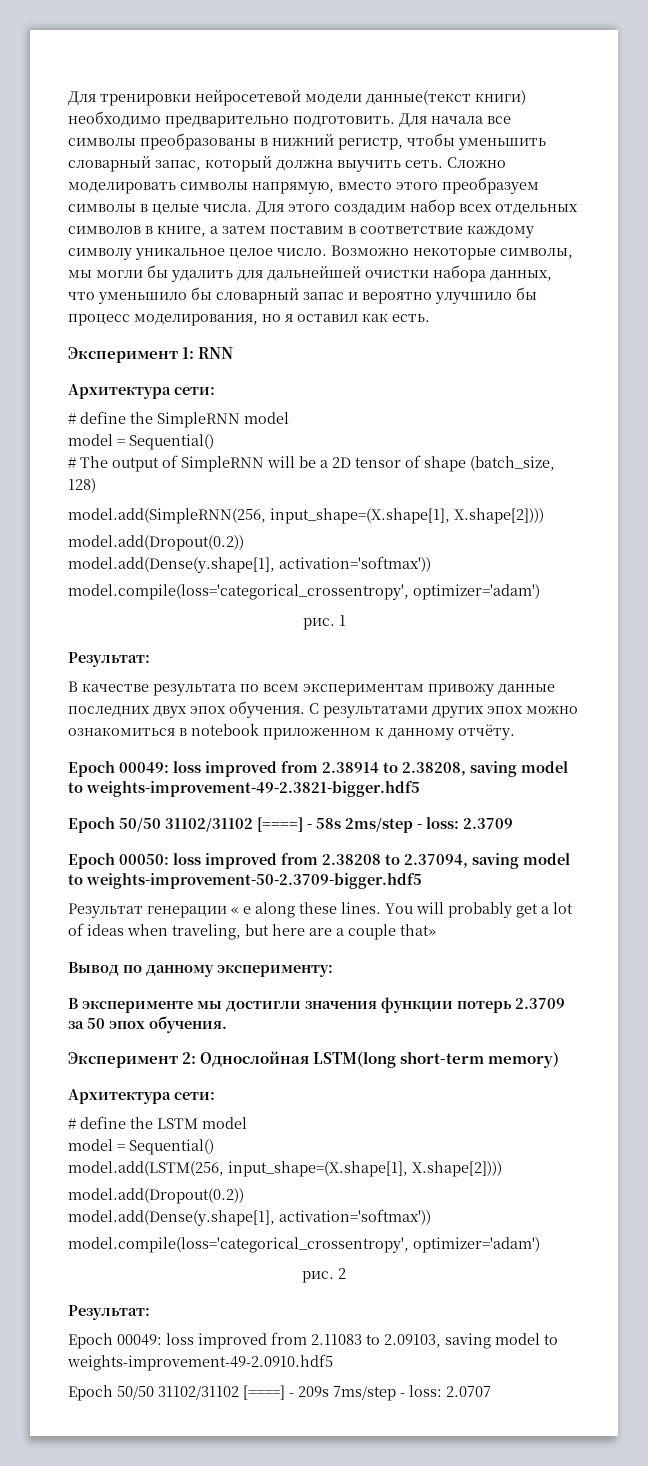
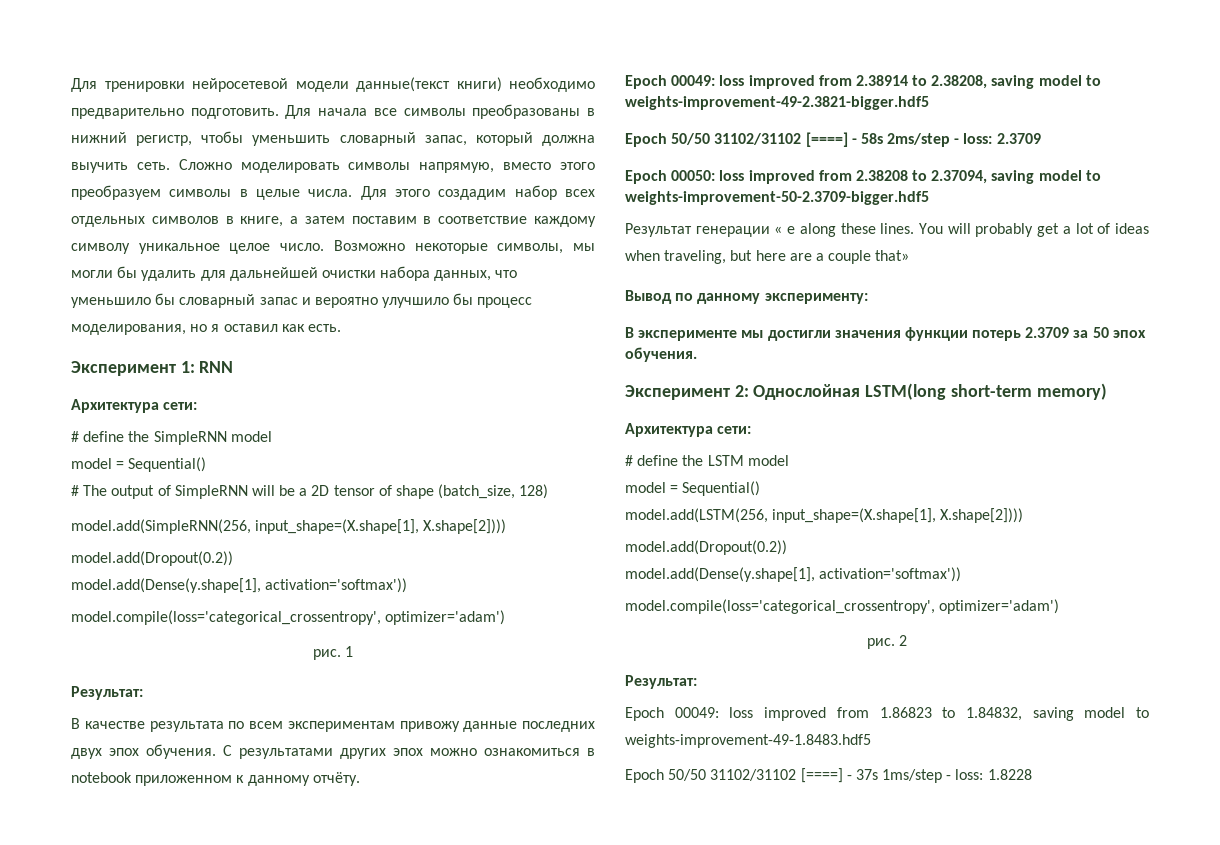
[311,1333,558,1349] [67,1354,333,1371] [68,1385,491,1401] 2.11083 to 2.09103, saving model to weights-improvement-49-2.0910.hdf5 // Epoch 50/50 31102/31102 [====] - 209s 7ms/step - loss: 2.0707 -> [879,707,1149,721] [625,734,871,748] [625,768,1032,783] 1.86823 to 1.84832, saving model to weights-improvement-49-1.8483.hdf5 // Epoch 50/50 31102/31102 [====] - 37s 1ms/step - loss: 1.8228

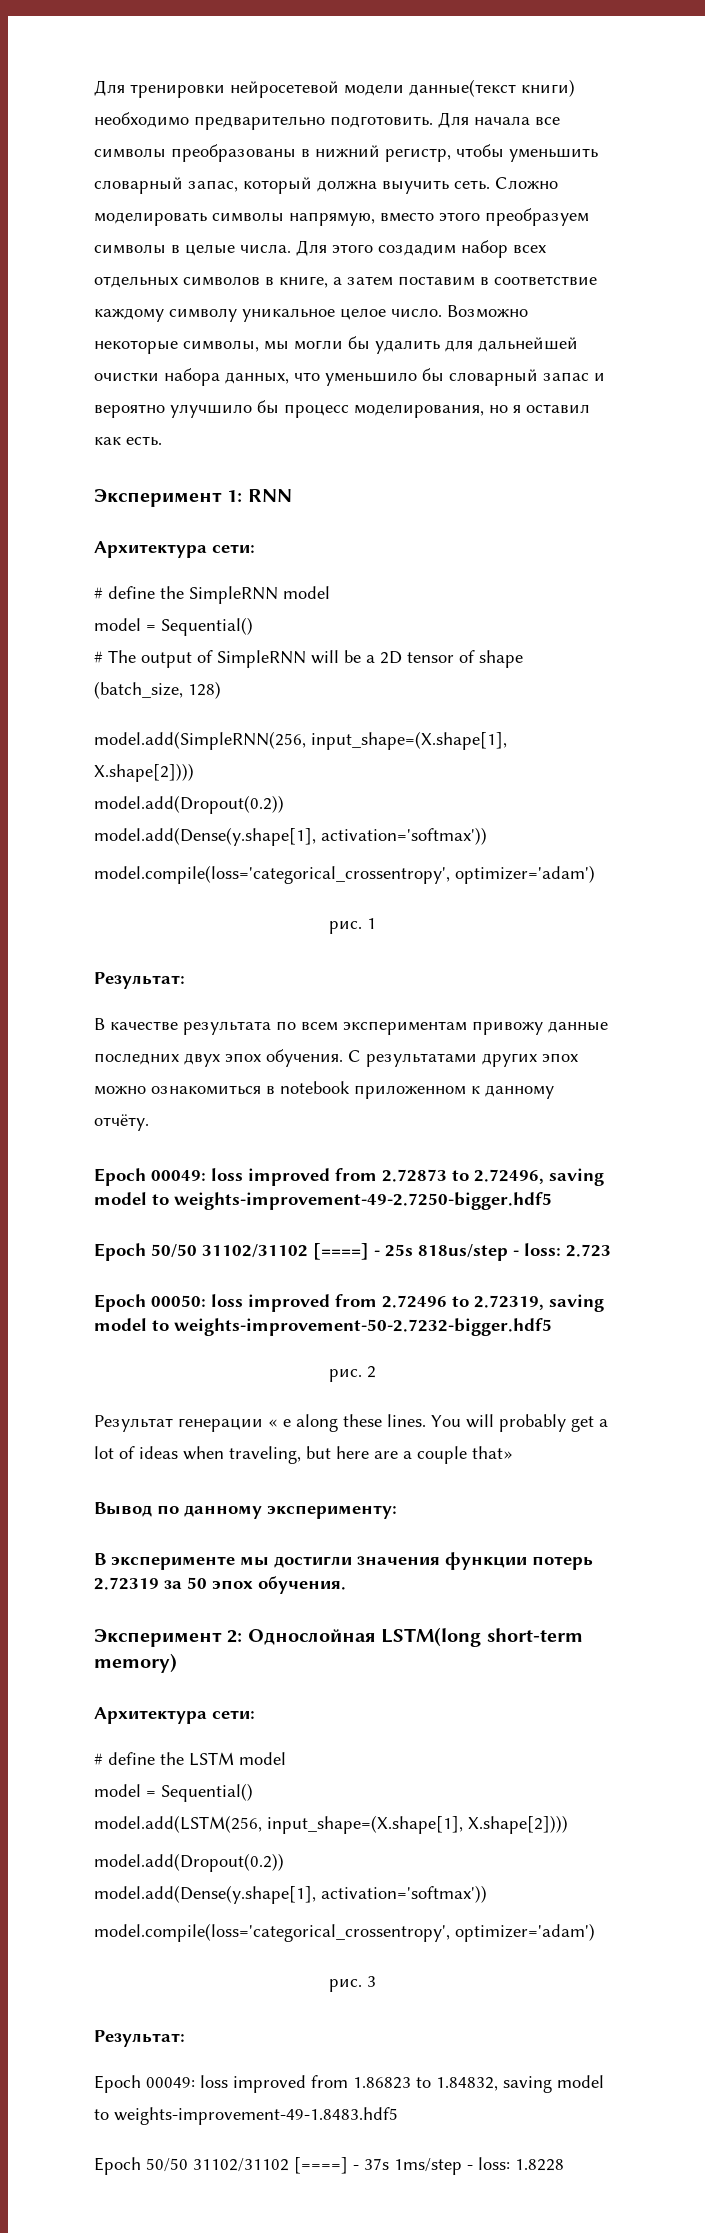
[855,75,1101,89] [625,96,929,110] [625,132,1041,147] 2.38914 to 2.38208, saving model to weights-improvement-49-2.3821-bigger.hdf5 // Epoch 50/50 31102/31102 [====] - 58s 2ms/step - loss: 2.3709 -> [382,1168,604,1186] [94,1192,552,1210] [94,1243,611,1261] 2.72873 to 2.72496, saving model to weights-improvement-49-2.7250-bigger.hdf5 // Epoch 50/50 31102/31102 [====] - 25s 818us/step - loss: 2.723
[855,170,1101,184] [625,191,929,205] 2.38208 to 2.37094, saving model to weights-improvement-50-2.3709-bigger.hdf5 -> [382,1294,604,1312] [94,1318,552,1336] [329,1366,376,1382] 2.72496 to 2.72319, saving model to weights-improvement-50-2.7232-bigger.hdf5 // рис. 2
[1025,327,1070,338] 2.3709 -> [94,1577,159,1590] 2.72319
[899,635,908,646] 2 -> [367,1976,376,1987] 3

